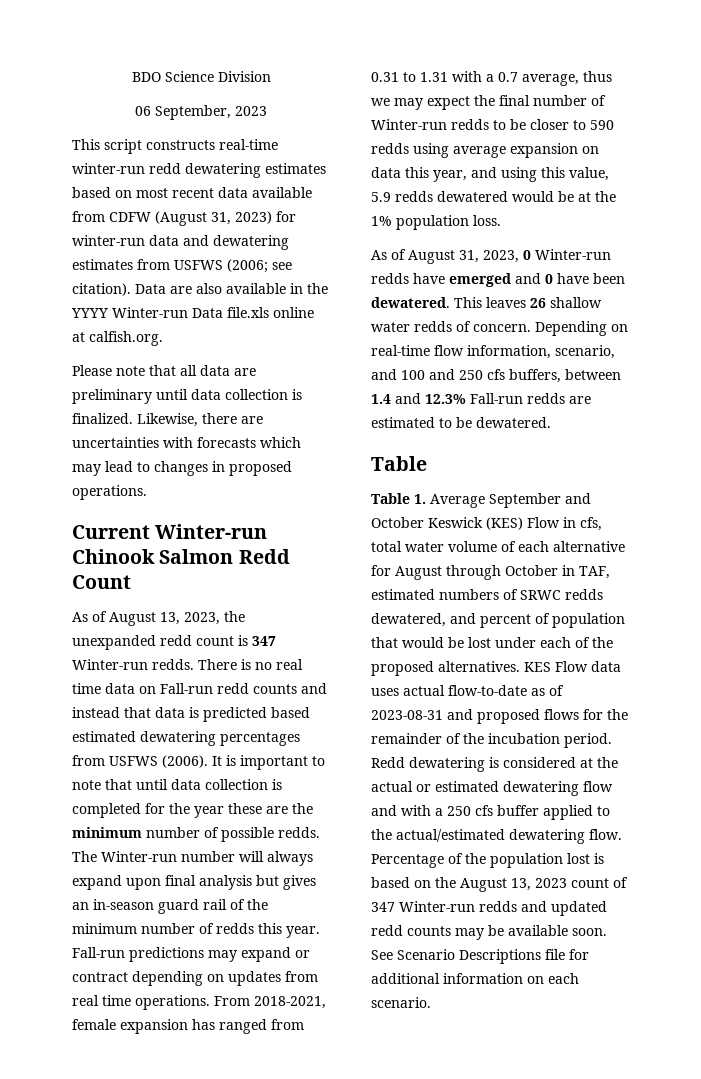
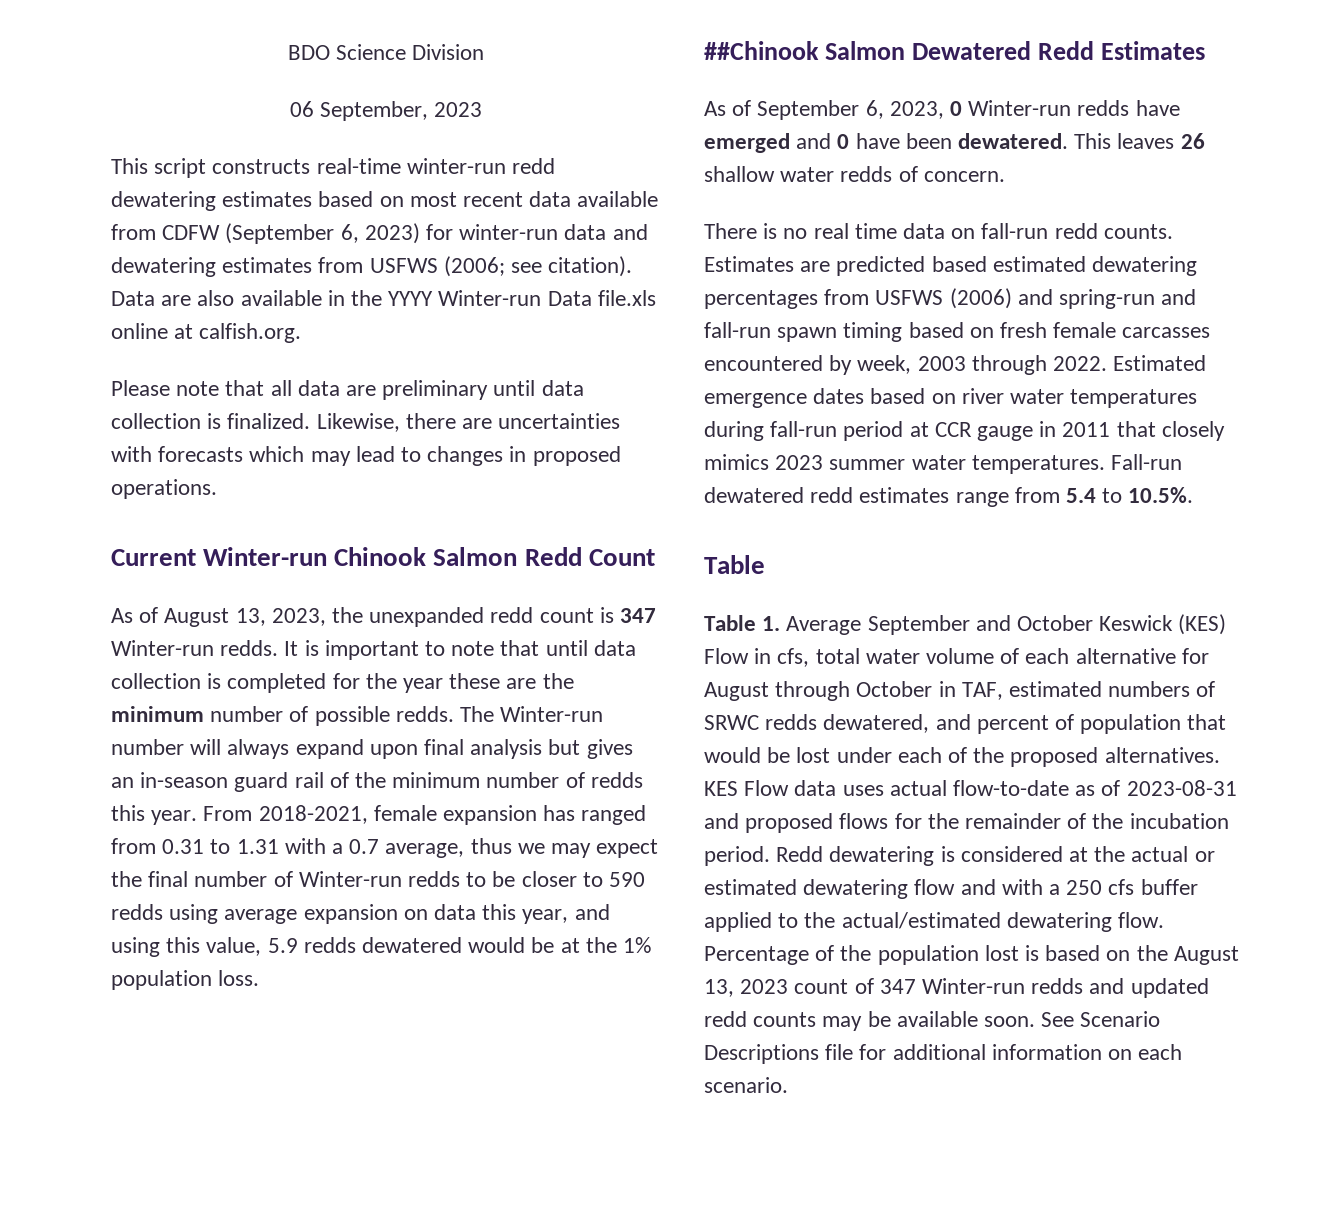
[155,211,231,226] (August 31, -> [225,223,359,244] (September 6,
[198,659,303,670] [72,683,327,694] [72,707,310,722] [72,731,300,746] [72,755,208,768] There is no real time data on Fall-run redd counts and instead that data is predicted based estimated dewatering percentages from USFWS (2006). -> (279, 648) none
[72,947,310,962] [72,971,318,986] [72,995,210,1010] Fall-run predictions may expand or contract depending on updates from real time operations. -> (198, 817) none
[371,249,479,264] // As of August 31, -> [704,41,1205,60] [704,100,884,120] // ##Chinook Salmon Dewatered Redd Estimates // As of September 6,
[535,321,628,336] [371,345,615,359] [371,369,621,383] [371,393,591,404] [371,417,551,428] Depending on real-time flow information, scenario, and 100 and 250 cfs buffers, between 1.4 and 12.3% Fall-run redds are estimated to be dewatered. -> [704,223,1173,239] [704,256,1198,276] [704,288,1197,309] [704,322,1211,342] [704,355,1207,375] [704,388,1198,408] [704,421,1225,441] [704,454,1183,474] [704,487,1194,507] // There is no real time data on fall-run redd counts. Estimates are predicted based estimated dewatering percentages from USFWS (2006) and spring-run and fall-run spawn timing based on fresh female carcasses encountered by week, 2003 through 2022. Estimated emergence dates based on river water temperatures during fall-run period at CCR gauge in 2011 that closely mimics 2023 summer water temperatures. Fall-run dewatered redd estimates range from 5.4 to 10.5%.

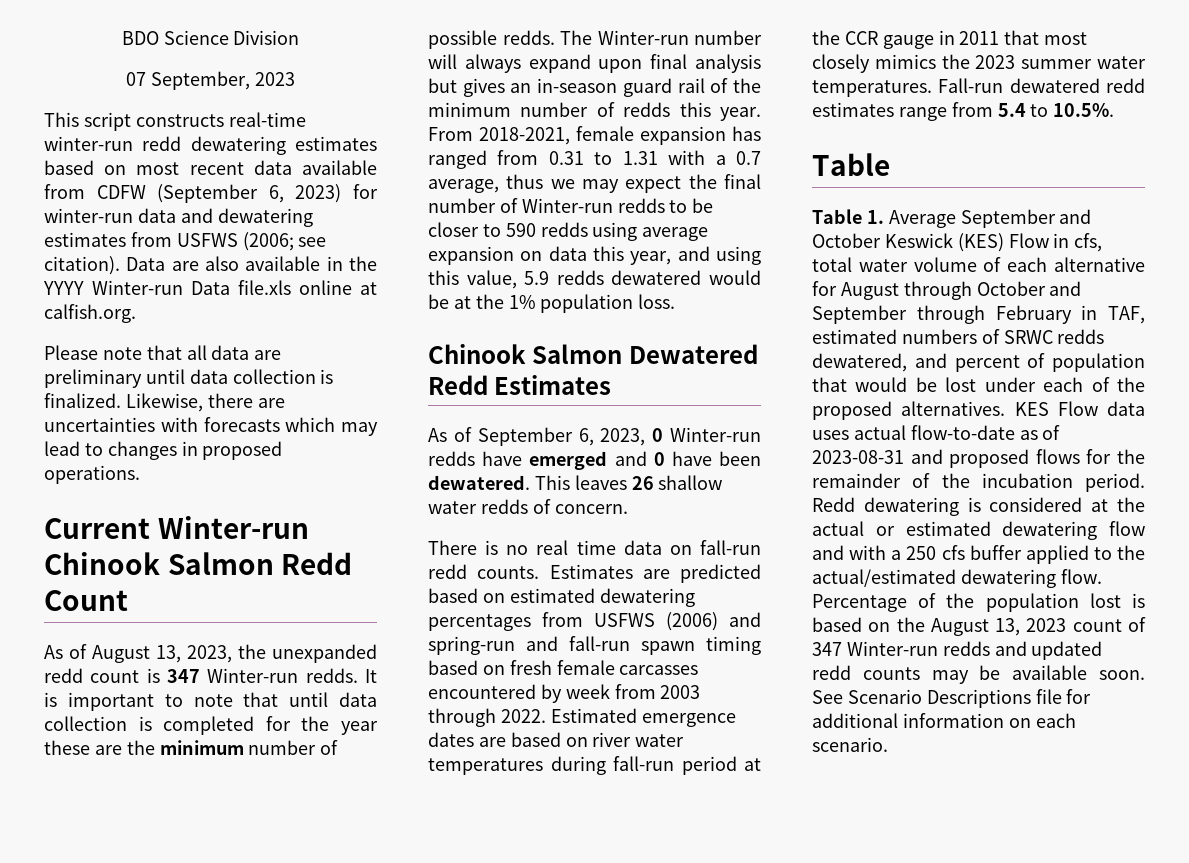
[289,101,314,117] 06 -> [126,72,147,86] 07
[704,41,819,60] ##Chinook -> [428,344,526,364] Chinook
(987, 264) none -> [482,593,505,603] on
[857,355,912,374] week, -> [565,684,656,699] week from
(865, 396) none -> [478,737,506,747] are
(929, 429) none -> [812,30,840,45] the
(1156, 429) none -> [1044,32,1088,45] most
(769, 462) none -> [941,54,970,69] the
(933, 689) none -> [1049,281,1082,296] [812,305,1072,324] and September through February

